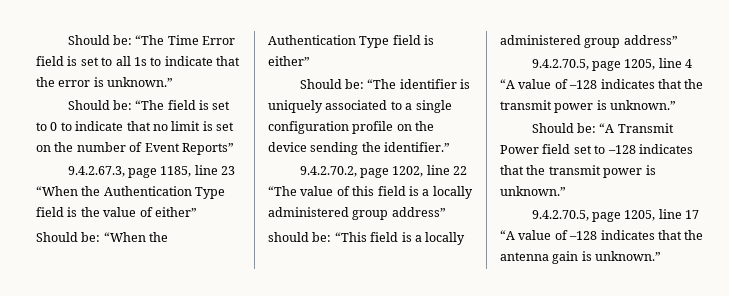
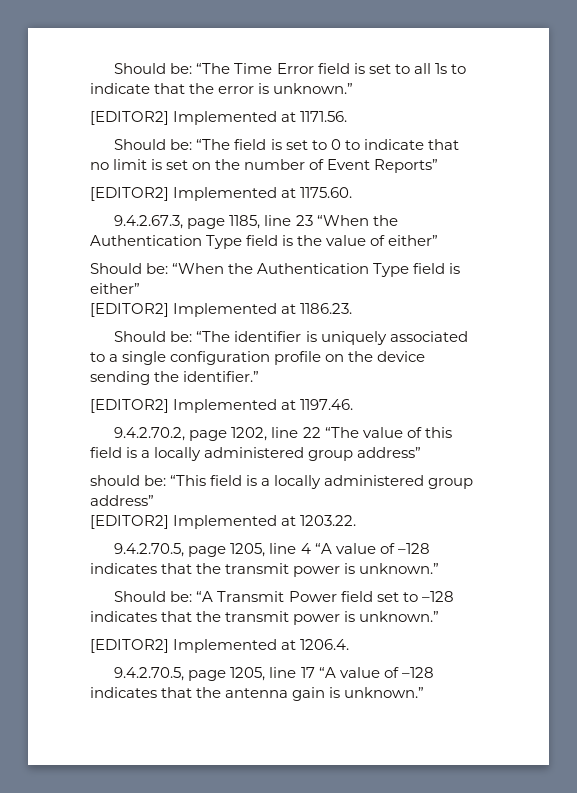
(174, 82) none -> [90,111,348,125] // [EDITOR2] Implemented at 1171.56.
(234, 149) none -> [90,187,353,201] // [EDITOR2] Implemented at 1175.60.
(310, 61) none -> [90,303,353,317] // [EDITOR2] Implemented at 1186.23.
(451, 147) none -> [90,399,354,413] // [EDITOR2] Implemented at 1197.46.
(678, 40) none -> [90,515,357,529] // [EDITOR2] Implemented at 1203.22.
(566, 191) none -> [90,639,350,653] // [EDITOR2] Implemented at 1206.4.

